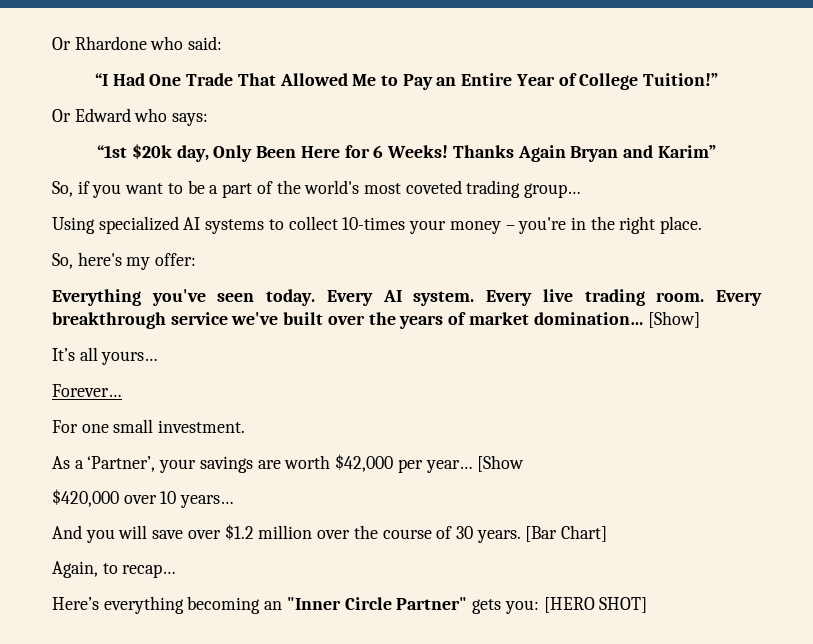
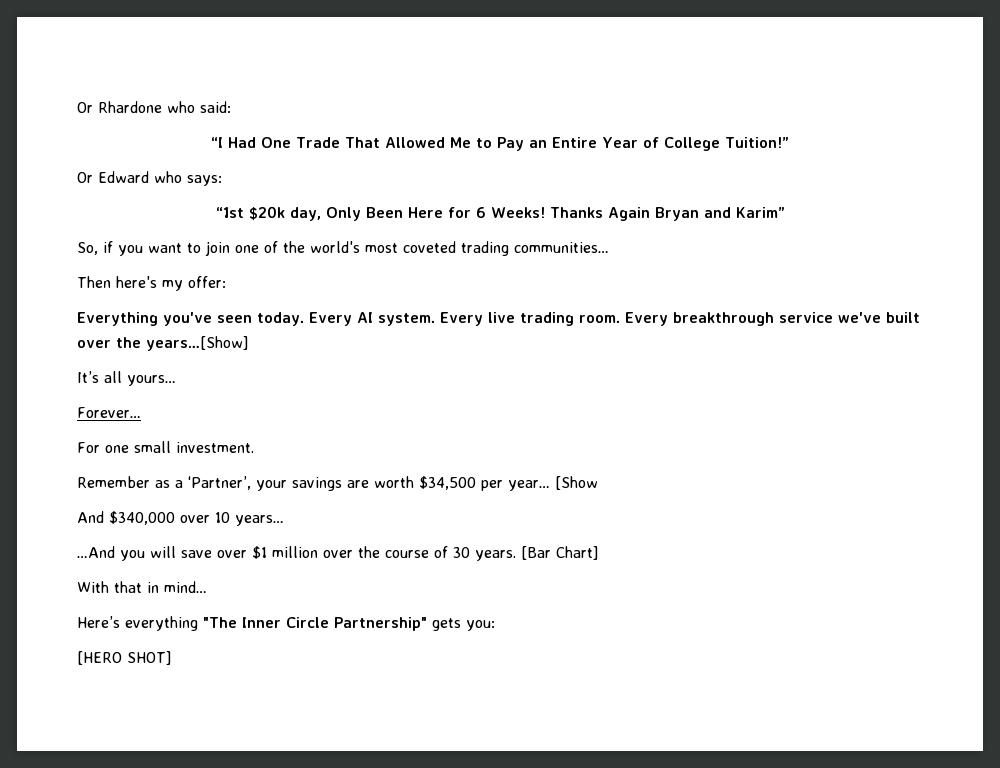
[187,180,253,198] be a part -> [205,241,259,256] join one
[524,183,582,198] [52,216,703,234] [52,253,73,269] group… // Using specialized AI systems to collect 10-times your money – you're in the right place. // So, -> [514,242,609,253] [77,276,111,288] communities… // Then
[399,311,701,329] years of market domination… [Show] -> [146,336,249,351] years…[Show]
[52,456,70,469] As -> [77,476,170,488] Remember as
[335,454,394,472] $42,000 -> [419,476,476,490] $34,500
[52,489,119,507] $420,000 -> [77,511,175,525] And $340,000
[52,525,82,539] And -> [77,546,115,558] …And
[224,524,254,540] $1.2 -> [252,546,267,559] $1
[52,561,177,578] [52,596,468,614] Again, to recap… // Here’s everything becoming an "Inner Circle Partner" -> [77,581,207,593] [77,616,427,631] With that in mind… // Here’s everything "The Inner Circle Partnership"
(539, 607) none -> (495, 625) //

